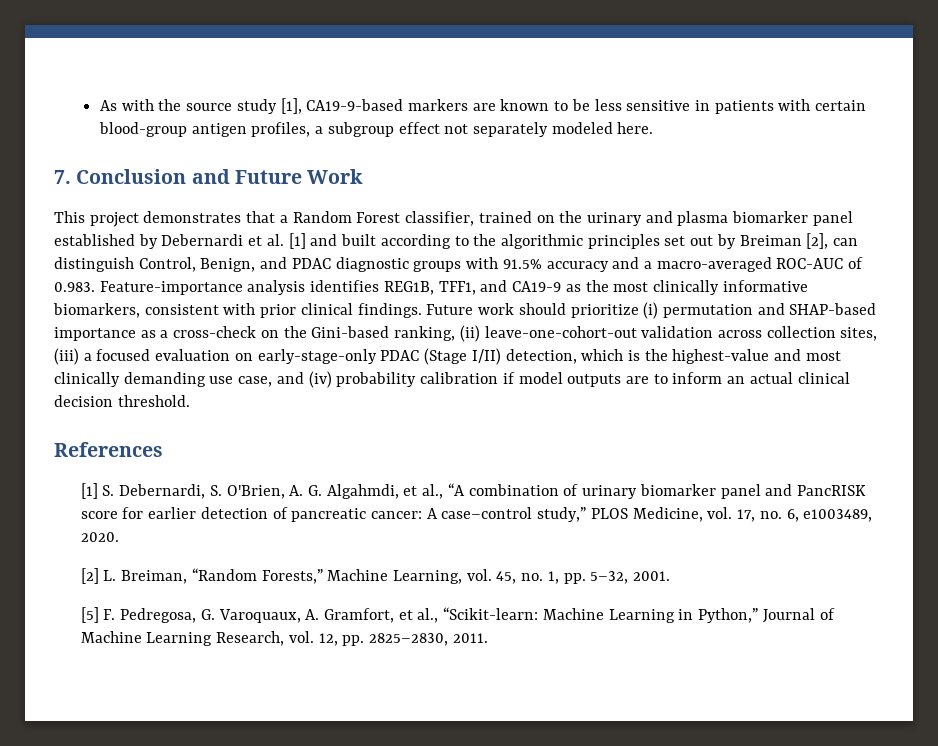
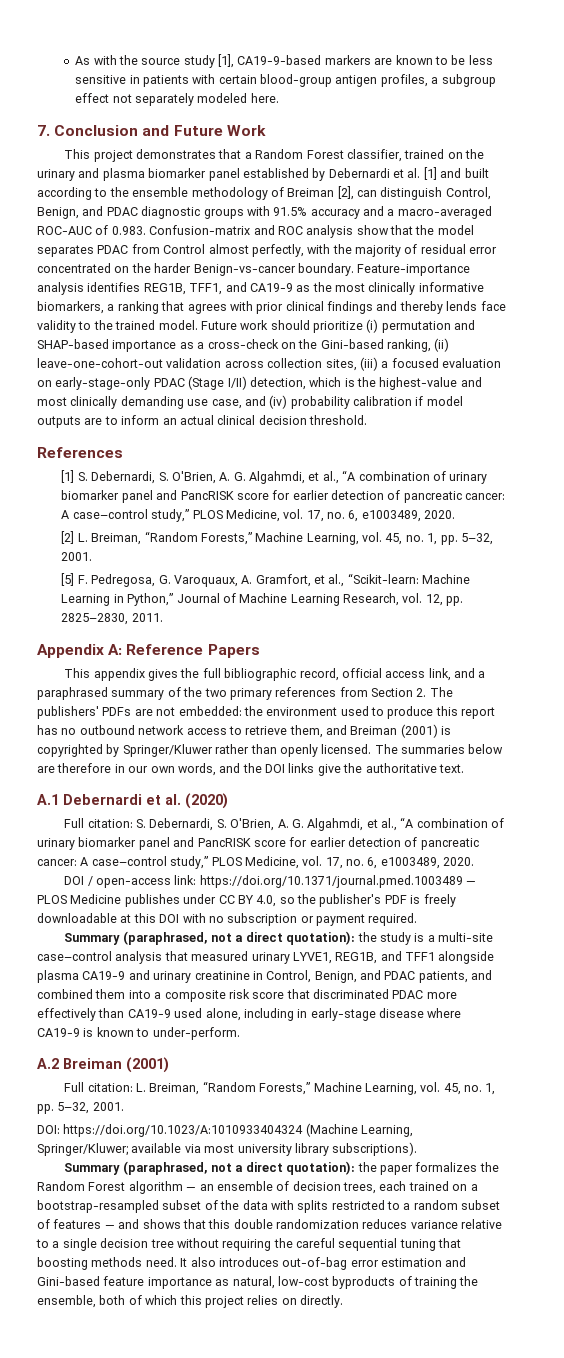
[500,234,736,249] algorithmic principles set out by -> [132,187,284,200] ensemble methodology of
(95, 287) none -> [149,225,474,238] [37,244,498,257] [37,263,354,276] Confusion-matrix and ROC analysis show that the model separates PDAC from Control almost perfectly, with the majority of residual error concentrated on the harder Benign-vs-cancer boundary.
[144,303,422,318] consistent with prior clinical findings. -> [107,301,506,314] [37,320,198,333] a ranking that agrees with prior clinical findings and thereby lends face validity to the trained model.
(488, 638) none -> [37,644,260,658] [64,668,486,681] [37,687,453,700] [37,706,496,719] [37,724,452,738] [37,744,504,757] [37,763,464,776] [37,793,228,809] [64,817,505,831] [37,837,479,850] [37,856,475,869] [64,875,477,888] [37,894,456,907] [37,913,418,926] [64,931,494,945] [37,951,495,964] [37,970,493,983] [37,989,457,1002] [37,1008,462,1021] [37,1027,240,1040] [37,1057,169,1073] [64,1081,496,1095] [37,1102,124,1114] [37,1123,414,1137] [37,1142,418,1156] [64,1161,499,1175] [37,1181,478,1194] [37,1200,501,1213] [37,1219,503,1229] [36,1238,462,1251] [37,1257,467,1270] [37,1276,479,1289] [37,1295,343,1308] // Appendix A: Reference Papers // This appendix gives the full bibliographic record, official access link, and a paraphrased summary of the two primary references from Section 2. The publishers' PDFs are not embedded: the environment used to produce this report has no outbound network access to retrieve them, and Breiman (2001) is copyrighted by Springer/Kluwer rather than openly licensed. The summaries below are therefore in our own words, and the DOI links give the authoritative text. // A.1 Debernardi et al. (2020) // Full citation: S. Debernardi, S. O'Brien, A. G. Algahmdi, et al., “A combination of urinary biomarker panel and PancRISK score for earlier detection of pancreatic cancer: A case–control study,” PLOS Medicine, vol. 17, no. 6, e1003489, 2020. // DOI / open-access link: https://doi.org/10.1371/journal.pmed.1003489 — PLOS Medicine publishes under CC BY 4.0, so the publisher's PDF is freely downloadable at this DOI with no subscription or payment required. // Summary (paraphrased, not a direct quotation): the study is a multi-site case–control analysis that measured urinary LYVE1, REG1B, and TFF1 alongside plasma CA19-9 and urinary creatinine in Control, Benign, and PDAC patients, and combined them into a composite risk score that discriminated PDAC more effectively than CA19-9 used alone, including in early-stage disease where CA19-9 is known to under-perform. // A.2 Breiman (2001) // Full citation: L. Breiman, “Random Forests,” Machine Learning, vol. 45, no. 1, pp. 5–32, 2001. // DOI: https://doi.org/10.1023/A:1010933404324 (Machine Learning, Springer/Kluwer; available via most university library subscriptions). // Summary (paraphrased, not a direct quotation): the paper formalizes the Random Forest algorithm — an ensemble of decision trees, each trained on a bootstrap-resampled subset of the data with splits restricted to a random subset of features — and shows that this double randomization reduces variance relative to a single decision tree without requiring the careful sequential tuning that boosting methods need. It also introduces out-of-bag error estimation and Gini-based feature importance as natural, low-cost byproducts of training the ensemble, both of which this project relies on directly.

